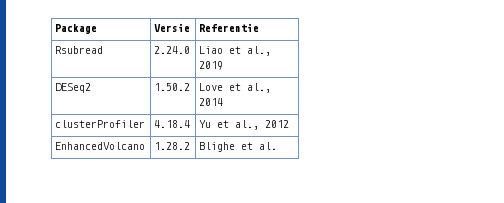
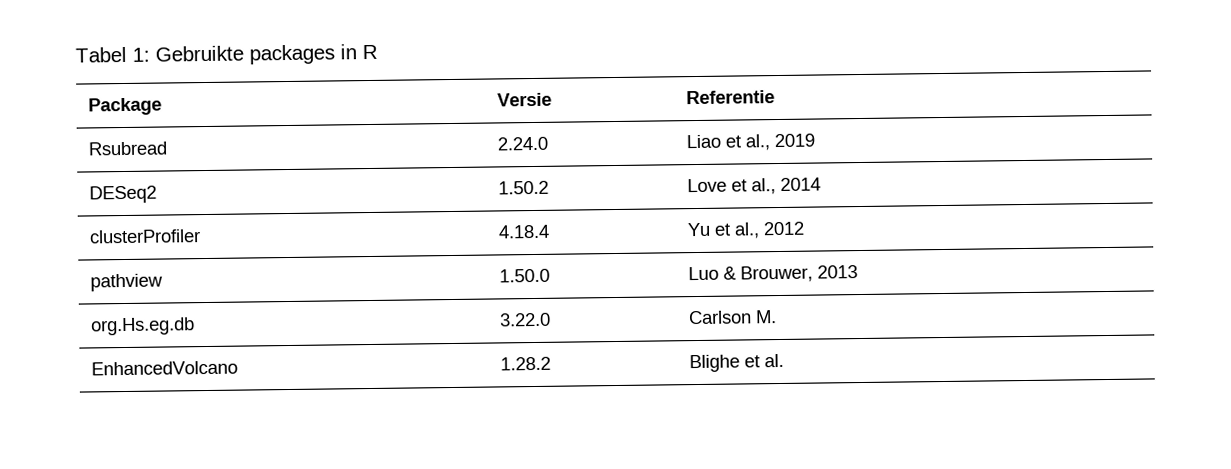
(55, 29) none -> [75,44,378,65] Tabel 1: Gebruikte packages in R //
(290, 124) none -> [89,273,163,292] [498,268,550,283] [687,265,858,283] [89,317,195,336] [498,312,551,327] [687,310,777,325] // pathview | 1.50.0 | Luo & Brouwer, 2013 // org.Hs.eg.db | 3.22.0 | Carlson M.

